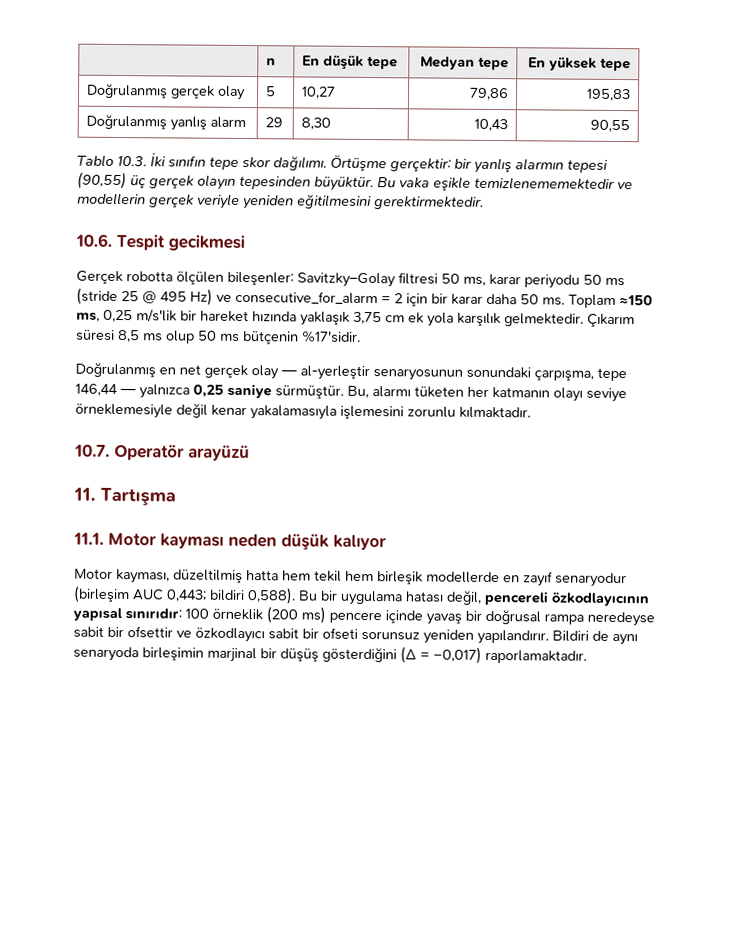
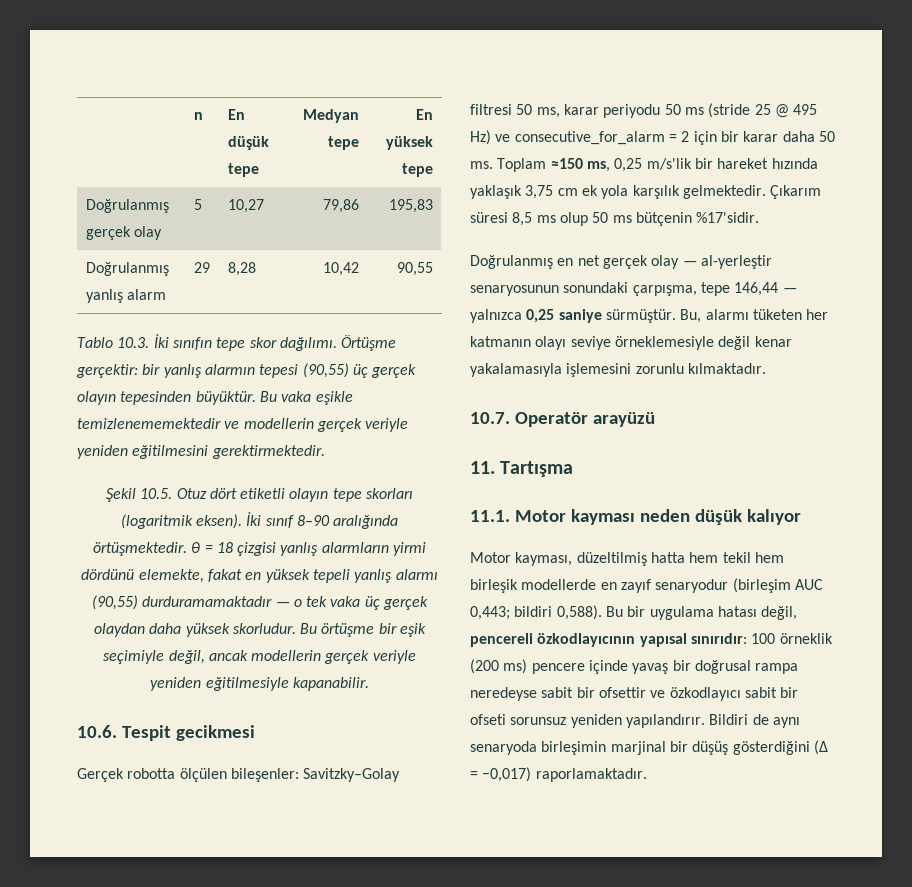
[300,117,331,130] [474,118,509,132] 8,30 | 10,43 -> [227,262,256,276] [323,262,360,276] 8,28 | 10,42
(484, 203) none -> [105,488,414,502] [120,512,399,529] [92,542,427,556] [81,569,438,583] [91,595,429,610] [93,623,427,637] [103,650,416,664] [150,677,369,691] // Şekil 10.5. Otuz dört etiketli olayın tepe skorları (logaritmik eksen). İki sınıf 8–90 aralığında örtüşmektedir. θ = 18 çizgisi yanlış alarmların yirmi dördünü elemekte, fakat en yüksek tepeli yanlış alarmı (90,55) durduramamaktadır — o tek vaka üç gerçek olaydan daha yüksek skorludur. Bu örtüşme bir eşik seçimiyle değil, ancak modellerin gerçek veriyle yeniden eğitilmesiyle kapanabilir.

